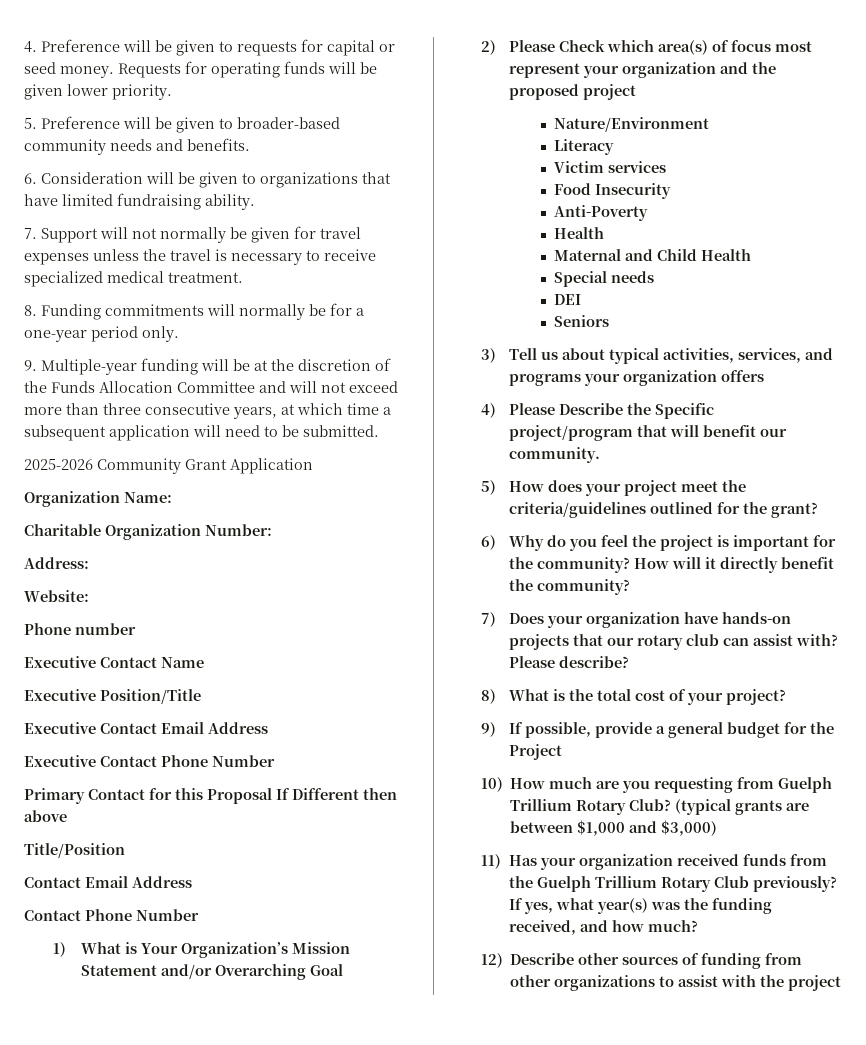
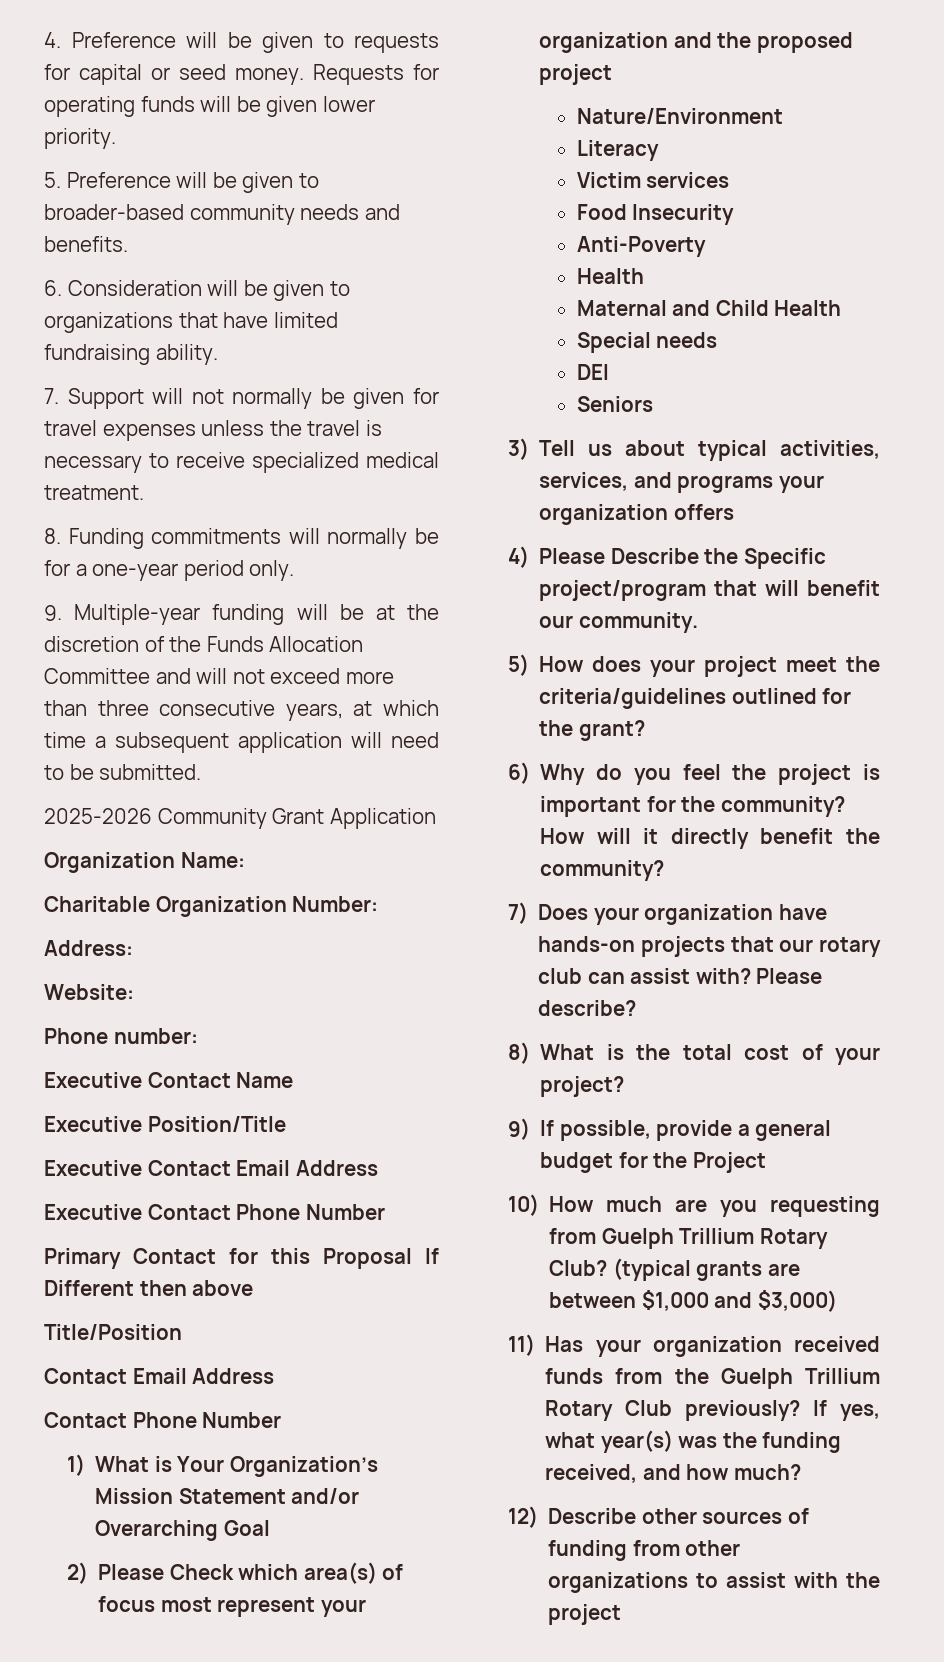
[75,623,136,635] number -> [113,1028,198,1044] number:

